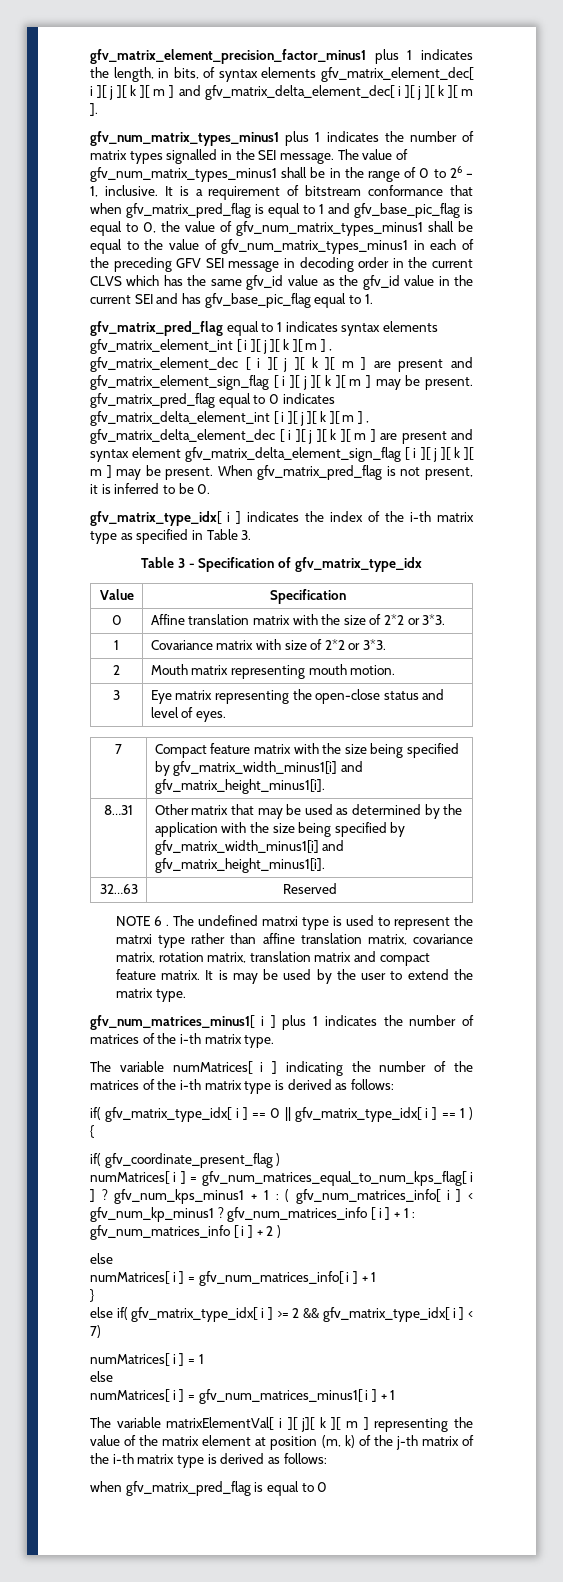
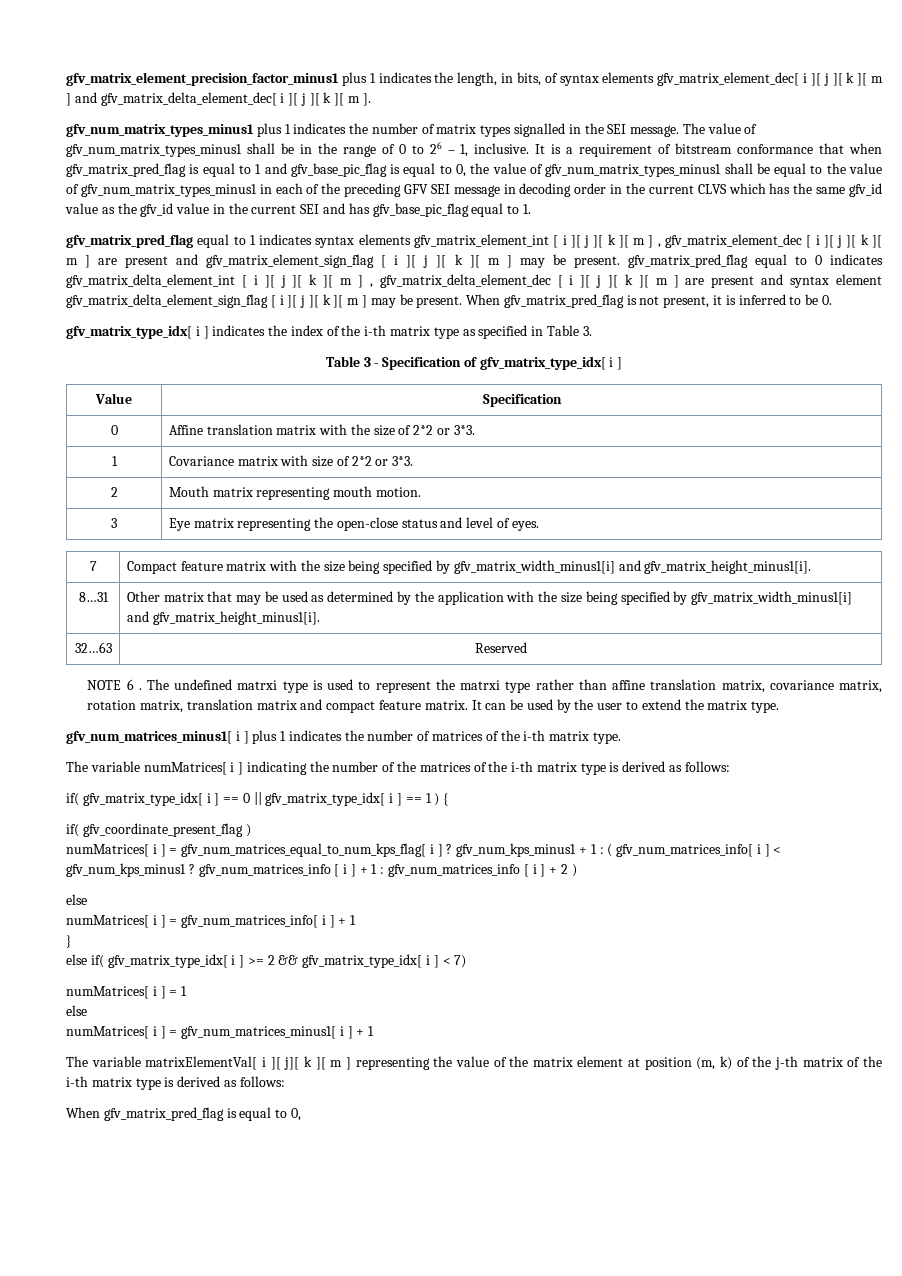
[294,557,422,572] gfv_matrix_type_idx -> [479,356,623,370] gfv_matrix_type_idx[ i ]
[218,970,258,984] is may -> [485,703,507,710] can
[90,1207,214,1222] gfv_num_kp_minus1 -> [66,863,186,877] gfv_num_kps_minus1
[90,1481,328,1496] when gfv_matrix_pred_flag is equal to 0 -> [66,1107,301,1121] When gfv_matrix_pred_flag is equal to 0,

